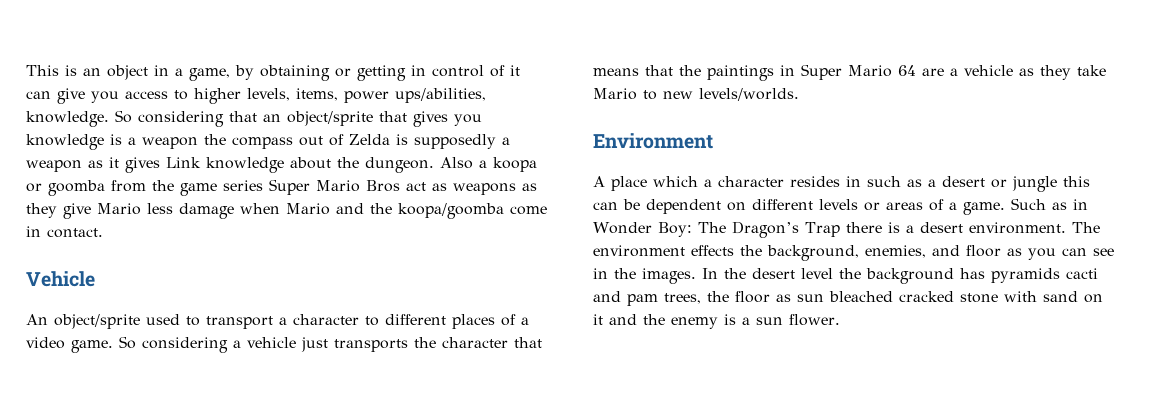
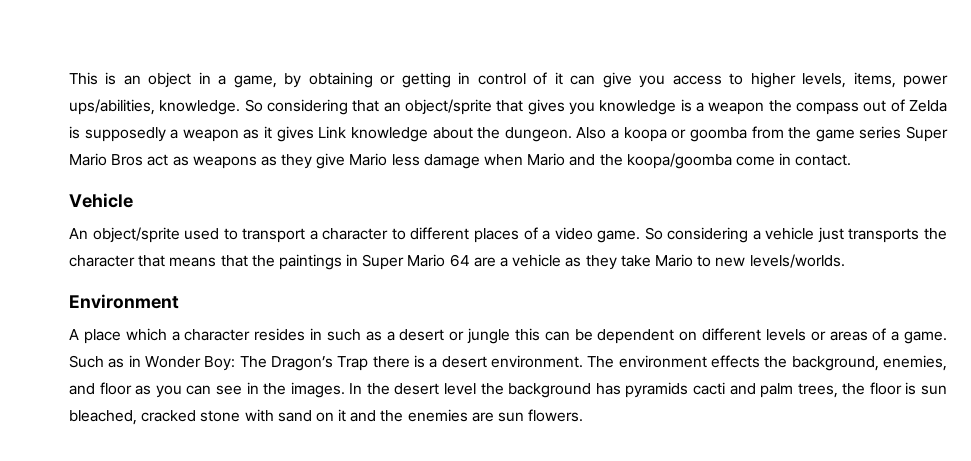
[627,294,658,306] pam -> [760,383,794,398] palm
[776,291,893,302] as sun bleached -> [905,382,948,395] [69,410,137,425] is sun bleached,
[671,314,840,329] enemy is a sun flower. -> [407,409,584,422] enemies are sun flowers.

